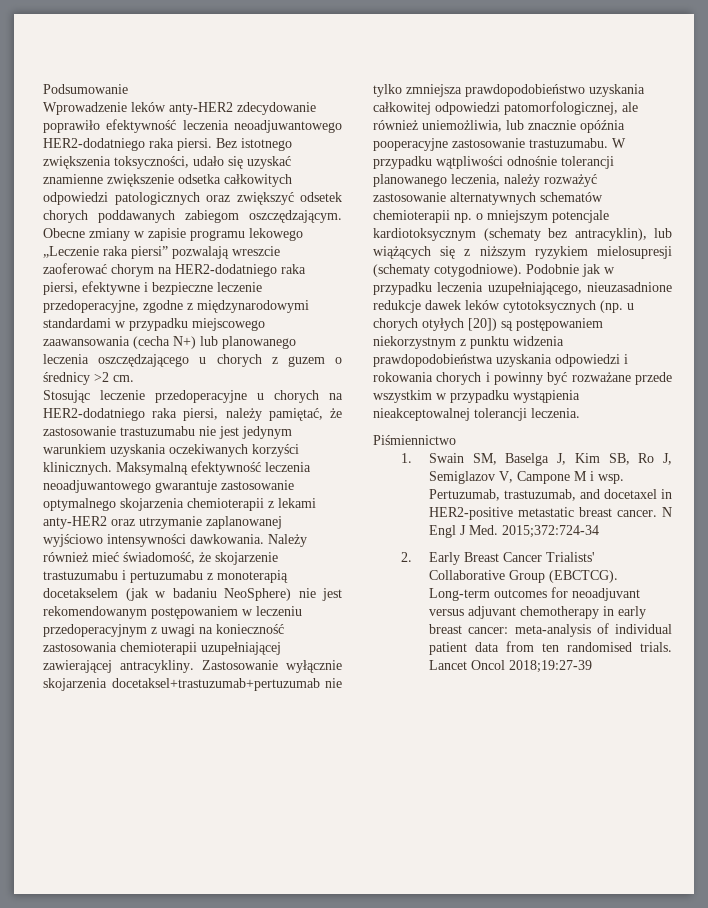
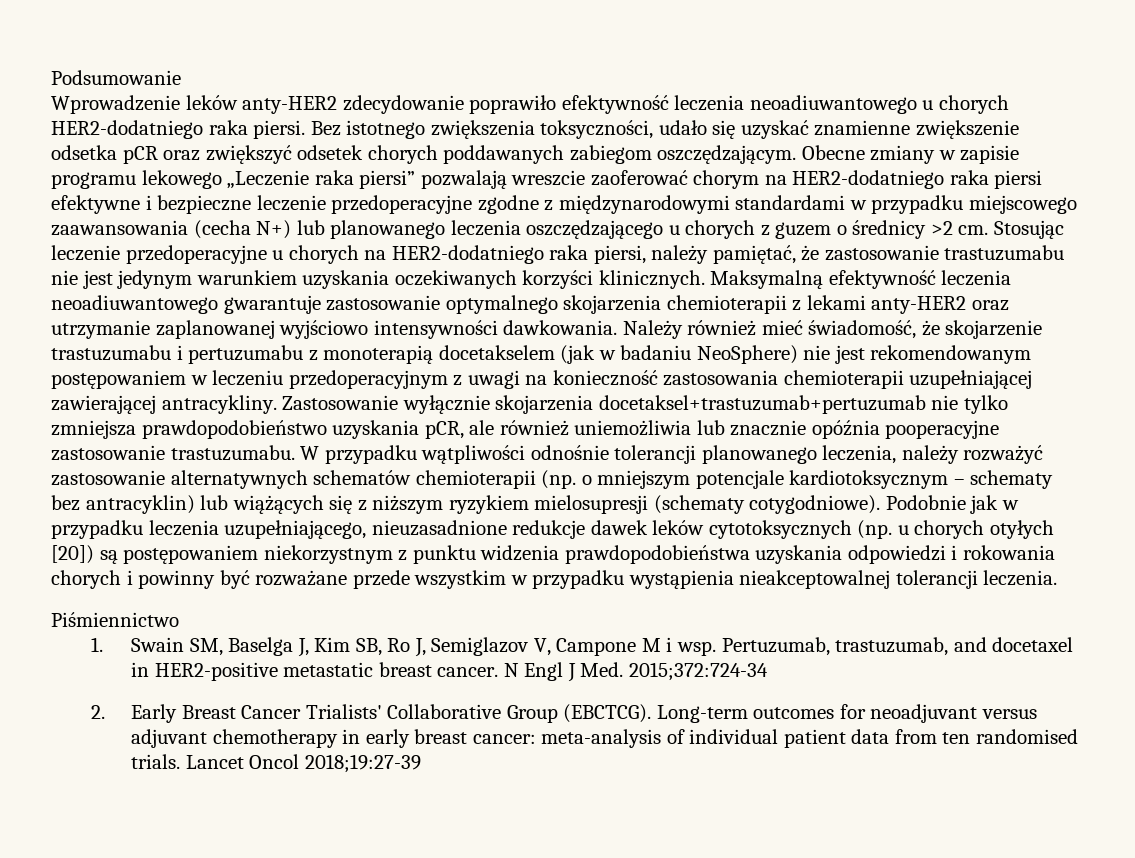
[234,120,342,133] neoadjuwantowego -> [749,95,1009,114] neoadiuwantowego u chorych
[224,174,292,187] [43,192,200,205] całkowitych odpowiedzi patologicznych -> [122,146,158,164] pCR
[43,282,78,295] piersi, -> [994,170,1043,189] piersi
[43,300,139,313] przedoperacyjne, -> [331,195,473,214] przedoperacyjne
(134, 378) // -> (989, 230) none
[43,480,151,493] neoadjuwantowego -> [51,295,218,314] neoadiuwantowego
[373,101,618,115] całkowitej odpowiedzi patomorfologicznej, -> [424,421,464,439] pCR,
[422,120,502,132] uniemożliwia, -> [574,420,692,436] uniemożliwia
[454,213,472,223] np. -> [541,470,577,489] (np.
[483,228,647,241] (schematy bez antracyklin), -> [953,470,1054,489] [51,495,195,514] – schematy bez antracyklin)

